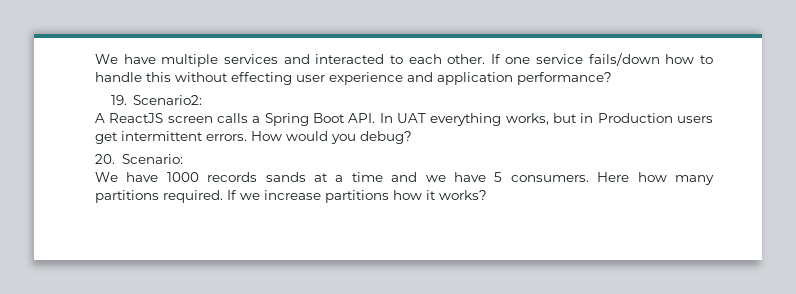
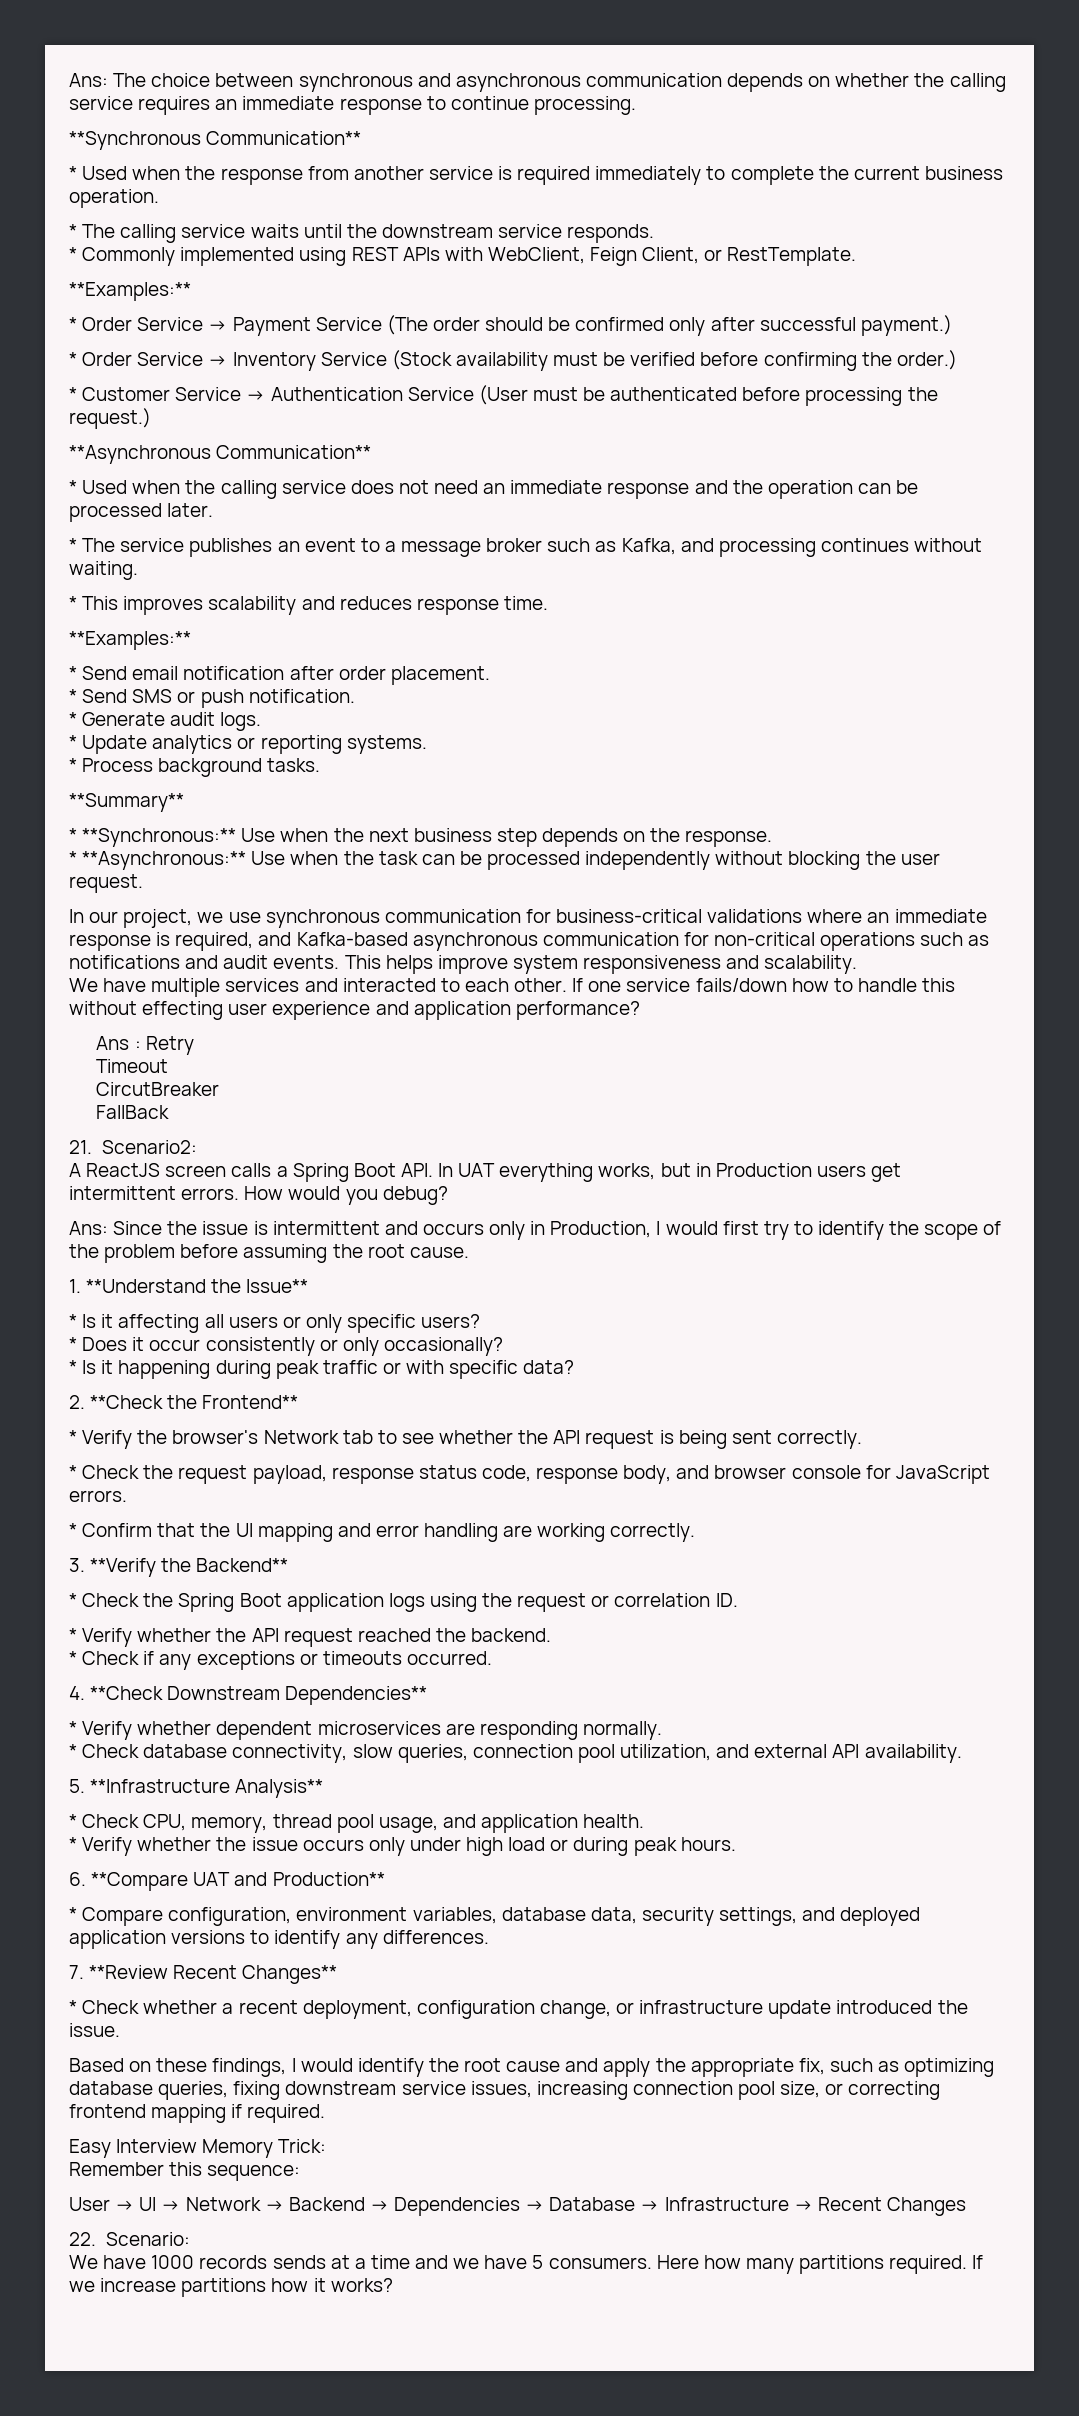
(95, 59) none -> [69,73,1006,92] [69,96,636,115] [69,131,362,150] [69,166,1003,185] [69,189,159,208] [69,224,655,243] [69,247,857,266] [69,282,191,301] [69,315,952,336] [69,350,957,371] [69,385,938,406] [69,408,151,429] [69,445,372,464] [69,480,919,499] [69,503,214,522] [69,538,983,557] [69,561,138,580] [69,596,548,615] [69,631,191,650] [69,666,490,685] [69,689,355,708] [69,712,262,731] [69,735,427,754] [69,758,321,777] [69,793,184,812] [69,828,773,847] [69,851,940,870] [69,874,143,893] [69,909,987,928] [69,932,990,951] [69,955,858,974] Ans: The choice between synchronous and asynchronous communication depends on whether the calling service requires an immediate response to continue processing. // **Synchronous Communication** // * Used when the response from another service is required immediately to complete the current business operation. // * The calling service waits until the downstream service responds. // * Commonly implemented using REST APIs with WebClient, Feign Client, or RestTemplate. // **Examples:** // * Order Service → Payment Service (The order should be confirmed only after successful payment.) // * Order Service → Inventory Service (Stock availability must be verified before confirming the order.) // * Customer Service → Authentication Service (User must be authenticated before processing the request.) // **Asynchronous Communication** // * Used when the calling service does not need an immediate response and the operation can be processed later. // * The service publishes an event to a message broker such as Kafka, and processing continues without waiting. // * This improves scalability and reduces response time. // **Examples:** // * Send email notification after order placement. // * Send SMS or push notification. // * Generate audit logs. // * Update analytics or reporting systems. // * Process background tasks. // **Summary** // * **Synchronous:** Use when the next business step depends on the response. // * **Asynchronous:** Use when the task can be processed independently without blocking the user request. // In our project, we use synchronous communication for business-critical validations where an immediate response is required, and Kafka-based asynchronous communication for non-critical operations such as notifications and audit events. This helps improve system responsiveness and scalability. //
[110,95,127,105] 19. -> [96,1036,194,1055] [96,1059,169,1073] [96,1082,220,1096] [96,1105,170,1119] [69,1140,92,1154] Ans : Retry // Timeout // CircutBreaker // FallBack // 21.
[95,154,115,164] 20. -> [69,1221,1002,1240] [69,1244,469,1263] [69,1279,309,1293] [69,1314,481,1333] [69,1337,503,1356] [69,1360,575,1379] [69,1395,299,1409] [69,1430,862,1449] [69,1465,990,1484] [69,1490,127,1502] [69,1523,696,1542] [69,1558,289,1577] [69,1593,738,1612] [69,1628,552,1647] [69,1651,492,1670] [69,1686,428,1705] [69,1721,662,1740] [69,1744,962,1763] [69,1779,324,1798] [69,1814,645,1833] [69,1837,736,1856] [69,1872,385,1891] [69,1907,921,1926] [69,1930,489,1949] [69,1965,338,1984] [69,2000,968,2019] [69,2023,120,2037] [69,2058,995,2077] [69,2081,941,2100] [69,2104,326,2123] [69,2139,327,2158] [69,2162,301,2181] [69,2197,966,2216] [69,2232,96,2246] Ans: Since the issue is intermittent and occurs only in Production, I would first try to identify the scope of the problem before assuming the root cause. // 1. **Understand the Issue** // * Is it affecting all users or only specific users? // * Does it occur consistently or only occasionally? // * Is it happening during peak traffic or with specific data? // 2. **Check the Frontend** // * Verify the browser's Network tab to see whether the API request is being sent correctly. // * Check the request payload, response status code, response body, and browser console for JavaScript errors. // * Confirm that the UI mapping and error handling are working correctly. // 3. **Verify the Backend** // * Check the Spring Boot application logs using the request or correlation ID. // * Verify whether the API request reached the backend. // * Check if any exceptions or timeouts occurred. // 4. **Check Downstream Dependencies** // * Verify whether dependent microservices are responding normally. // * Check database connectivity, slow queries, connection pool utilization, and external API availability. // 5. **Infrastructure Analysis** // * Check CPU, memory, thread pool usage, and application health. // * Verify whether the issue occurs only under high load or during peak hours. // 6. **Compare UAT and Production** // * Compare configuration, environment variables, database data, security settings, and deployed application versions to identify any differences. // 7. **Review Recent Changes** // * Check whether a recent deployment, configuration change, or infrastructure update introduced the issue. // Based on these findings, I would identify the root cause and apply the appropriate fix, such as optimizing database queries, fixing downstream service issues, increasing connection pool size, or correcting frontend mapping if required. // Easy Interview Memory Trick: // Remember this sequence: // User → UI → Network → Backend → Dependencies → Database → Infrastructure → Recent Changes // 22.
[265,172,306,182] sands -> [272,2255,326,2269] sends

